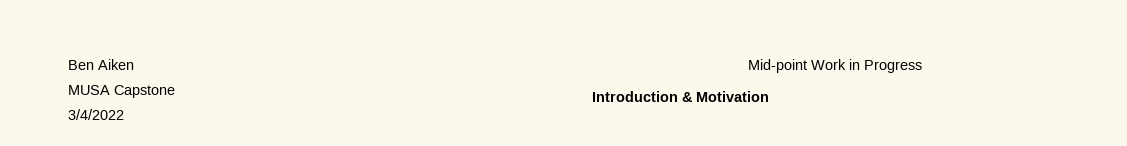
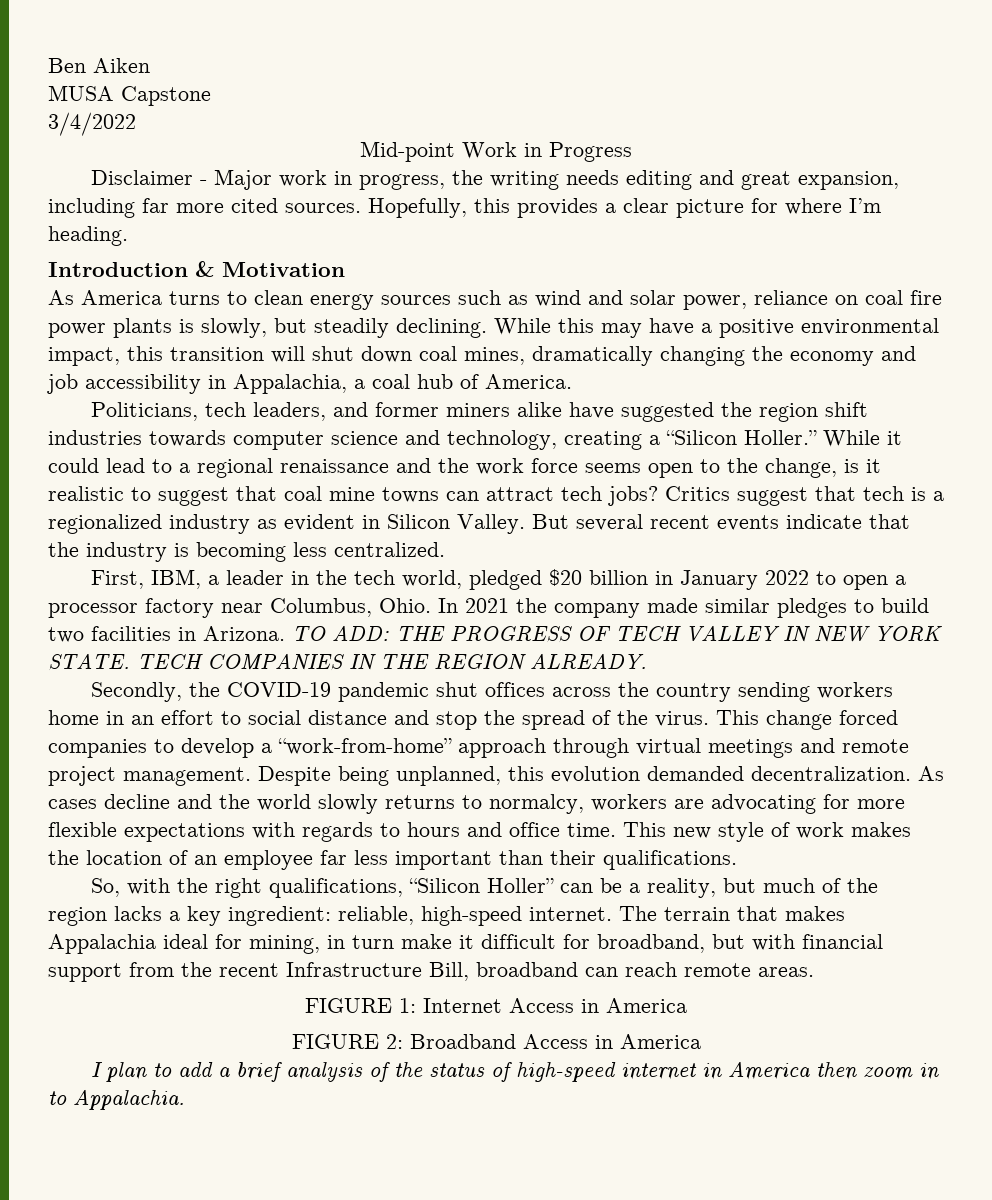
[592,91,769,102] Introduction & Motivation -> [91,169,900,190] [48,198,881,218] [48,226,128,246] [48,261,345,277] [48,290,942,310] [48,318,939,338] [48,346,916,366] [47,374,572,394] [91,402,869,422] [48,430,902,450] [48,458,881,478] [48,486,944,506] [48,514,910,534] [48,542,445,562] [91,569,907,590] [48,598,929,618] [48,625,942,643] [48,653,647,671] [91,682,894,702] [48,710,898,730] [48,738,909,758] [48,766,944,786] [48,794,905,814] [48,822,911,842] [48,850,737,870] [91,878,879,898] [48,906,845,926] [48,934,883,954] [48,962,814,982] [305,998,687,1013] [291,1034,701,1049] [91,1061,940,1082] [48,1089,185,1110] Disclaimer - Major work in progress, the writing needs editing and great expansion, including far more cited sources. Hopefully, this provides a clear picture for where I’m heading. // Introduction & Motivation // As America turns to clean energy sources such as wind and solar power, reliance on coal fire power plants is slowly, but steadily declining. While this may have a positive environmental impact, this transition will shut down coal mines, dramatically changing the economy and job accessibility in Appalachia, a coal hub of America. // Politicians, tech leaders, and former miners alike have suggested the region shift industries towards computer science and technology, creating a “Silicon Holler.” While it could lead to a regional renaissance and the work force seems open to the change, is it realistic to suggest that coal mine towns can attract tech jobs? Critics suggest that tech is a regionalized industry as evident in Silicon Valley. But several recent events indicate that the industry is becoming less centralized. // First, IBM, a leader in the tech world, pledged $20 billion in January 2022 to open a processor factory near Columbus, Ohio. In 2021 the company made similar pledges to build two facilities in Arizona. TO ADD: THE PROGRESS OF TECH VALLEY IN NEW YORK STATE. TECH COMPANIES IN THE REGION ALREADY. // Secondly, the COVID-19 pandemic shut offices across the country sending workers home in an effort to social distance and stop the spread of the virus. This change forced companies to develop a “work-from-home” approach through virtual meetings and remote project management. Despite being unplanned, this evolution demanded decentralization. As cases decline and the world slowly returns to normalcy, workers are advocating for more flexible expectations with regards to hours and office time. This new style of work makes the location of an employee far less important than their qualifications. // So, with the right qualifications, “Silicon Holler” can be a reality, but much of the region lacks a key ingredient: reliable, high-speed internet. The terrain that makes Appalachia ideal for mining, in turn make it difficult for broadband, but with financial support from the recent Infrastructure Bill, broadband can reach remote areas. // FIGURE 1: Internet Access in America // FIGURE 2: Broadband Access in America // I plan to add a brief analysis of the status of high-speed internet in America then zoom in to Appalachia.

